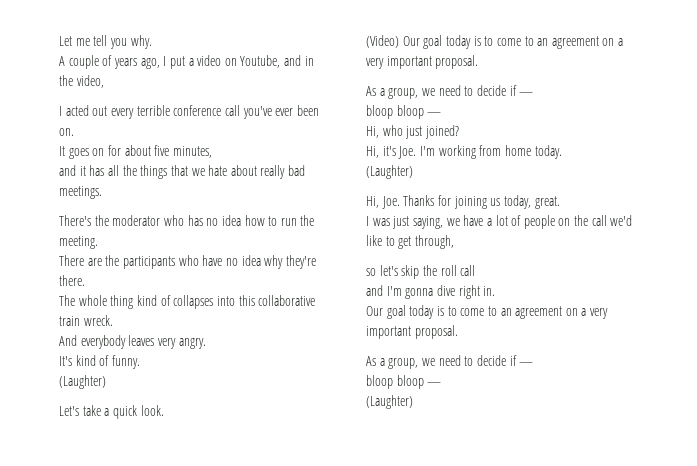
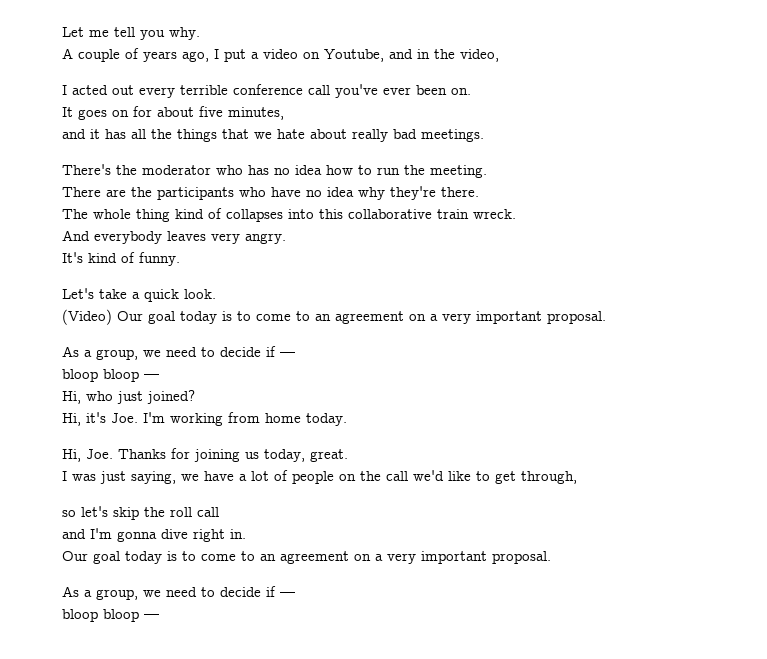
[59,375,106,389] // (Laughter) -> (180, 259) none
[366,165,413,179] // (Laughter) -> (347, 419) none
[366,395,413,409] // (Laughter) -> (159, 616) none

